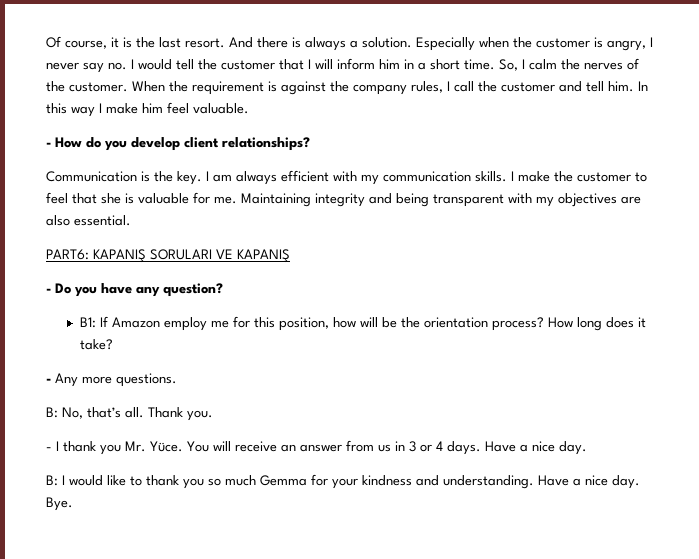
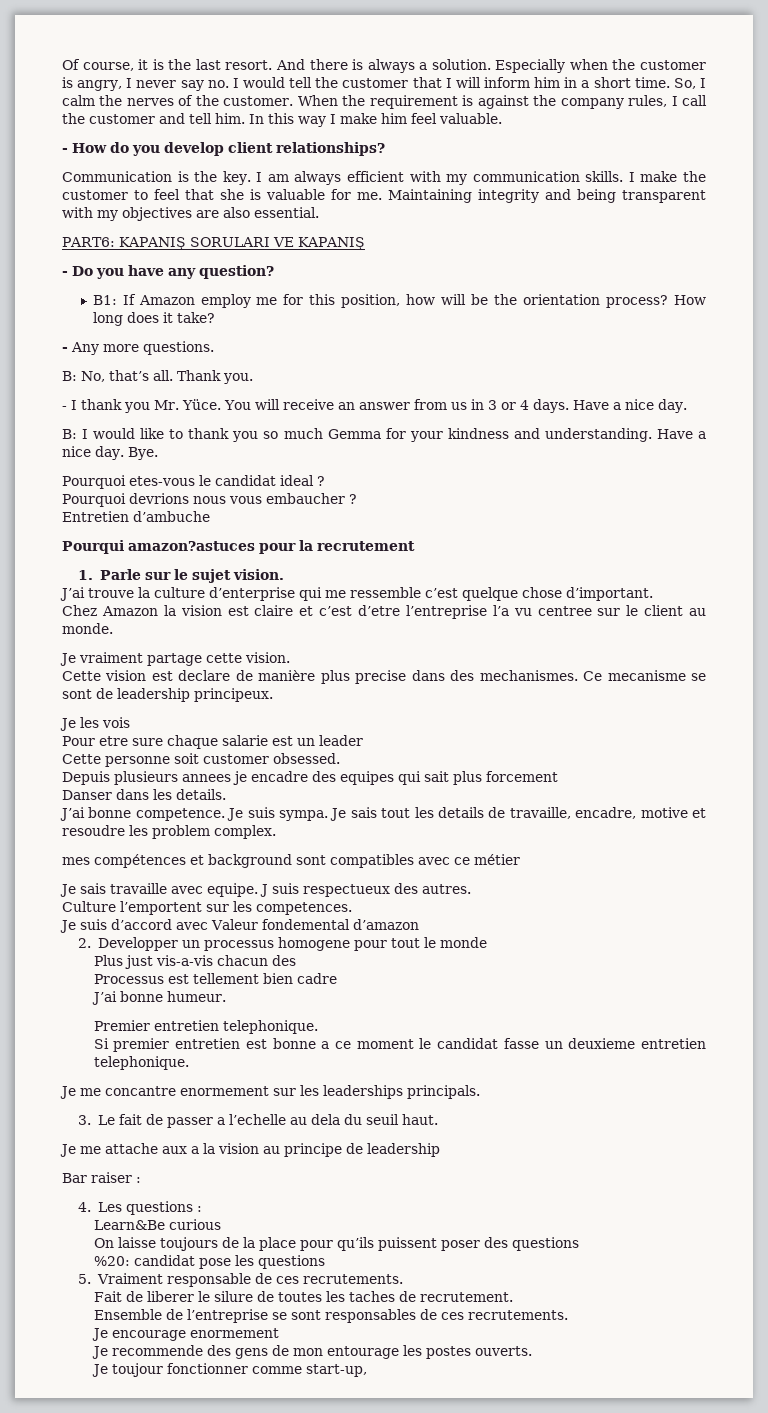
(73, 504) none -> [62,475,325,489] [62,493,357,507] [62,511,210,522] [62,540,415,554] [77,569,284,583] [60,587,653,601] [62,605,706,619] [62,623,113,634] [60,652,290,666] [62,670,706,684] [62,688,273,702] [60,717,130,731] [62,735,363,749] [62,753,340,767] [62,771,558,785] [62,789,226,800] [60,807,706,821] [62,825,276,839] [62,854,520,868] [60,883,471,897] [62,901,352,915] [60,919,419,933] [77,937,487,951] [93,955,296,969] [93,973,337,984] [91,991,226,1005] [93,1020,318,1034] [93,1038,706,1052] [93,1056,189,1070] [60,1085,480,1099] [77,1114,438,1128] [60,1143,440,1157] [62,1172,141,1183] [77,1201,202,1215] [93,1219,221,1230] [93,1237,579,1251] [93,1255,325,1269] [77,1273,403,1287] [93,1291,513,1302] [93,1309,568,1323] [91,1328,279,1341] [91,1345,532,1359] [91,1363,367,1377] // Pourquoi etes-vous le candidat ideal ? // Pourquoi devrions nous vous embaucher ? // Entretien d’ambuche // Pourqui amazon?astuces pour la recrutement // 1. Parle sur le sujet vision. // J’ai trouve la culture d’enterprise qui me ressemble c’est quelque chose d’important. // Chez Amazon la vision est claire et c’est d’etre l’entreprise l’a vu centree sur le client au monde. // Je vraiment partage cette vision. // Cette vision est declare de manière plus precise dans des mechanismes. Ce mecanisme se sont de leadership principeux. // Je les vois // Pour etre sure chaque salarie est un leader // Cette personne soit customer obsessed. // Depuis plusieurs annees je encadre des equipes qui sait plus forcement // Danser dans les details. // J’ai bonne competence. Je suis sympa. Je sais tout les details de travaille, encadre, motive et resoudre les problem complex. // mes compétences et background sont compatibles avec ce métier // Je sais travaille avec equipe. J suis respectueux des autres. // Culture l’emportent sur les competences. // Je suis d’accord avec Valeur fondemental d’amazon // 2. Developper un processus homogene pour tout le monde // Plus just vis-a-vis chacun des // Processus est tellement bien cadre // J’ai bonne humeur. // Premier entretien telephonique. // Si premier entretien est bonne a ce moment le candidat fasse un deuxieme entretien telephonique. // Je me concantre enormement sur les leaderships principals. // 3. Le fait de passer a l’echelle au dela du seuil haut. // Je me attache aux a la vision au principe de leadership // Bar raiser : // 4. Les questions : // Learn&Be curious // On laisse toujours de la place pour qu’ils puissent poser des questions // %20: candidat pose les questions // 5. Vraiment responsable de ces recrutements. // Fait de liberer le silure de toutes les taches de recrutement. // Ensemble de l’entreprise se sont responsables de ces recrutements. // Je encourage enormement // Je recommende des gens de mon entourage les postes ouverts. // Je toujour fonctionner comme start-up,

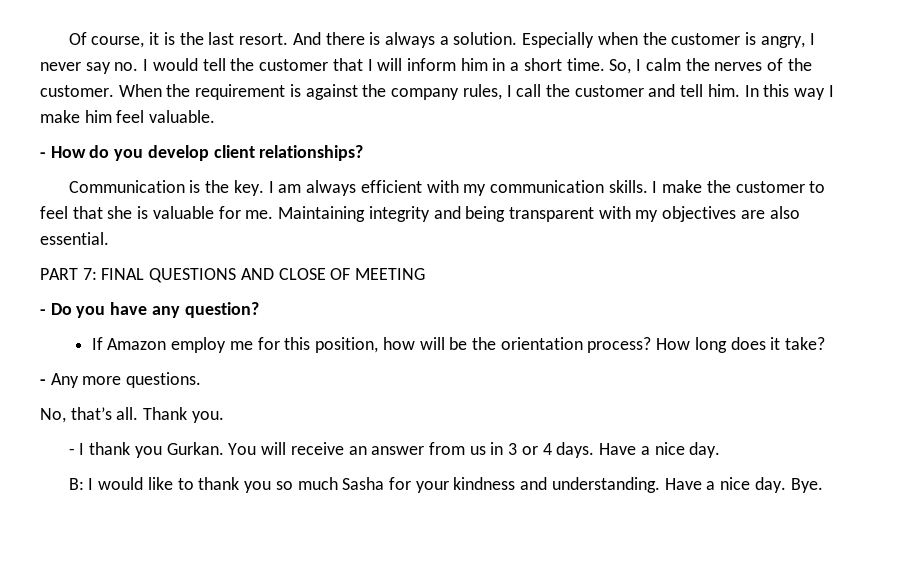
[62,237,365,250] PART6: KAPANIŞ SORULARI VE KAPANIŞ -> [40,268,426,283] PART 7: FINAL QUESTIONS AND CLOSE OF MEETING
[92,295,117,305] B1: -> (259, 310) none
[62,371,77,381] B: -> (202, 380) none
[154,399,221,410] Mr. Yüce. -> [166,442,224,455] Gurkan.
[327,429,381,439] Gemma -> [342,477,385,490] Sasha
[62,475,325,489] [62,493,357,507] [62,511,210,522] [62,540,415,554] [77,569,284,583] [60,587,653,601] [62,605,706,619] [62,623,113,634] [60,652,290,666] [62,670,706,684] [62,688,273,702] [60,717,130,731] [62,735,363,749] [62,753,340,767] [62,771,558,785] [62,789,226,800] [60,807,706,821] [62,825,276,839] [62,854,520,868] [60,883,471,897] [62,901,352,915] [60,919,419,933] [77,937,487,951] [93,955,296,969] [93,973,337,984] [91,991,226,1005] [93,1020,318,1034] [93,1038,706,1052] [93,1056,189,1070] [60,1085,480,1099] [77,1114,438,1128] [60,1143,440,1157] [62,1172,141,1183] [77,1201,202,1215] [93,1219,221,1230] [93,1237,579,1251] [93,1255,325,1269] [77,1273,403,1287] [93,1291,513,1302] [93,1309,568,1323] [91,1328,279,1341] [91,1345,532,1359] [91,1363,367,1377] // Pourquoi etes-vous le candidat ideal ? // Pourquoi devrions nous vous embaucher ? // Entretien d’ambuche // Pourqui amazon?astuces pour la recrutement // 1. Parle sur le sujet vision. // J’ai trouve la culture d’enterprise qui me ressemble c’est quelque chose d’important. // Chez Amazon la vision est claire et c’est d’etre l’entreprise l’a vu centree sur le client au monde. // Je vraiment partage cette vision. // Cette vision est declare de manière plus precise dans des mechanismes. Ce mecanisme se sont de leadership principeux. // Je les vois // Pour etre sure chaque salarie est un leader // Cette personne soit customer obsessed. // Depuis plusieurs annees je encadre des equipes qui sait plus forcement // Danser dans les details. // J’ai bonne competence. Je suis sympa. Je sais tout les details de travaille, encadre, motive et resoudre les problem complex. // mes compétences et background sont compatibles avec ce métier // Je sais travaille avec equipe. J suis respectueux des autres. // Culture l’emportent sur les competences. // Je suis d’accord avec Valeur fondemental d’amazon // 2. Developper un processus homogene pour tout le monde // Plus just vis-a-vis chacun des // Processus est tellement bien cadre // J’ai bonne humeur. // Premier entretien telephonique. // Si premier entretien est bonne a ce moment le candidat fasse un deuxieme entretien telephonique. // Je me concantre enormement sur les leaderships principals. // 3. Le fait de passer a l’echelle au dela du seuil haut. // Je me attache aux a la vision au principe de leadership // Bar raiser : // 4. Les questions : // Learn&Be curious // On laisse toujours de la place pour qu’ils puissent poser des questions // %20: candidat pose les questions // 5. Vraiment responsable de ces recrutements. // Fait de liberer le silure de toutes les taches de recrutement. // Ensemble de l’entreprise se sont responsables de ces recrutements. // Je encourage enormement // Je recommende des gens de mon entourage les postes ouverts. // Je toujour fonctionner comme start-up, -> (823, 485) none

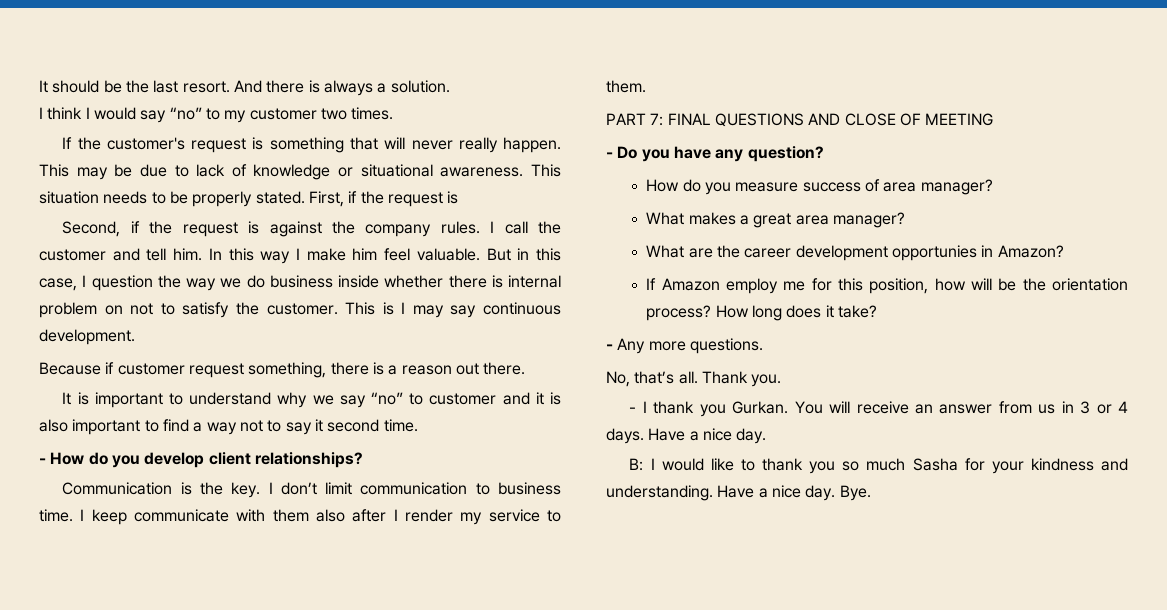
[68,32,175,48] Of course, it is -> [39,80,122,93] It should be
[522,32,815,48] [40,58,812,74] [40,84,286,100] Especially when the customer is angry, I never say no. I would tell the customer that I will inform him in a short time. So, I calm the nerves of the customer. When the requirement -> [39,107,394,123] [62,137,561,153] [39,164,561,180] [39,191,459,207] [62,221,238,237] // I think I would say “no” to my customer two times. // If the customer's request is something that will never really happen. This may be due to lack of knowledge or situational awareness. This situation needs to be properly stated. First, if the request is // Second, if the request
[462,84,502,100] rules, -> [440,221,480,234] rules.
(216, 116) none -> [486,248,561,261] [39,275,561,291] [39,302,561,318] [39,329,135,345] [39,362,526,378] [62,392,562,408] [39,419,418,435] But in this case, I question the way we do business inside whether there is internal problem on not to satisfy the customer. This is I may say continuous development. // Because if customer request something, there is a reason out there. // It is important to understand why we say “no” to customer and it is also important to find a way not to say it second time.
[278,180,826,196] [40,206,800,222] [40,232,109,245] am always efficient with my communication skills. I make the customer to feel that she is valuable for me. Maintaining integrity and being transparent with my objectives are also essential. -> [280,482,562,495] [39,509,561,525] [606,80,646,93] don’t limit communication to business time. I keep communicate with them also after I render my service to them.
(259, 310) none -> [646,179,993,195] [646,212,905,228] [646,245,1064,261] // How do you measure success of area manager? // What makes a great area manager? // What are the career development opportunies in Amazon?

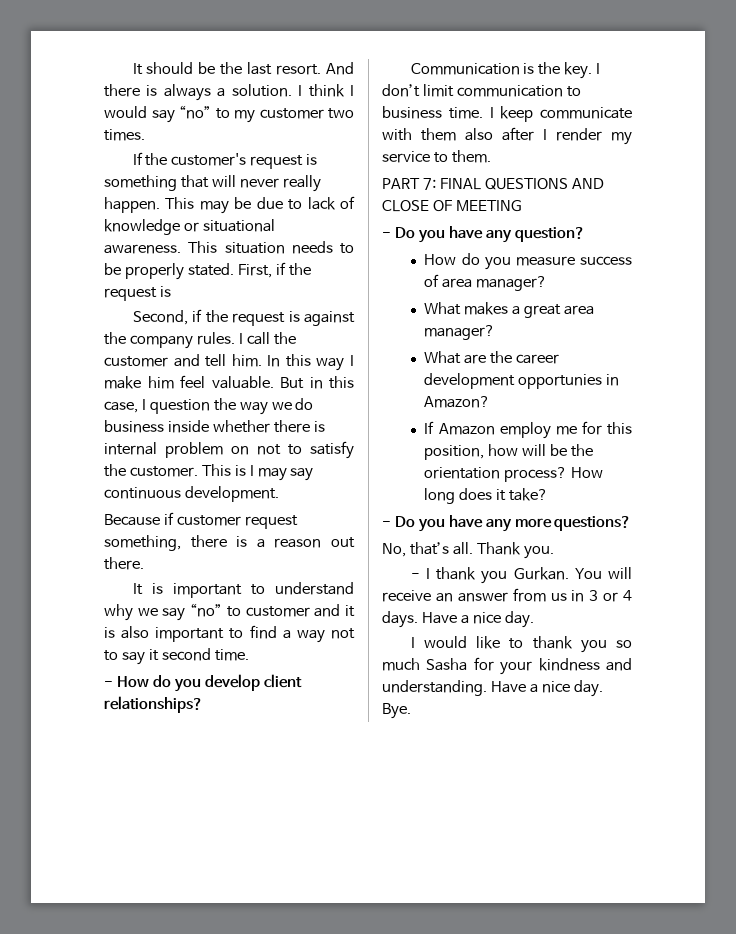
(450, 86) // -> (292, 90) none
[617,338,763,354] Any more questions. -> [394,515,632,532] Do you have any more questions?
[629,458,644,471] B: -> (534, 619) none

